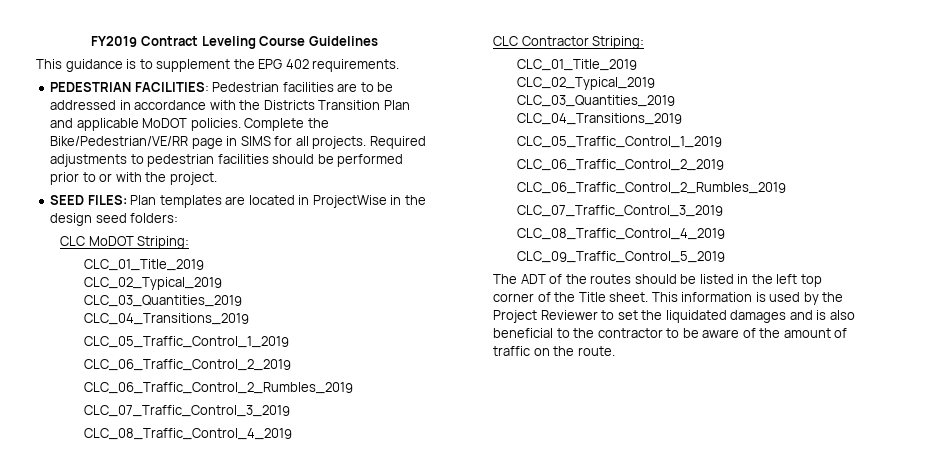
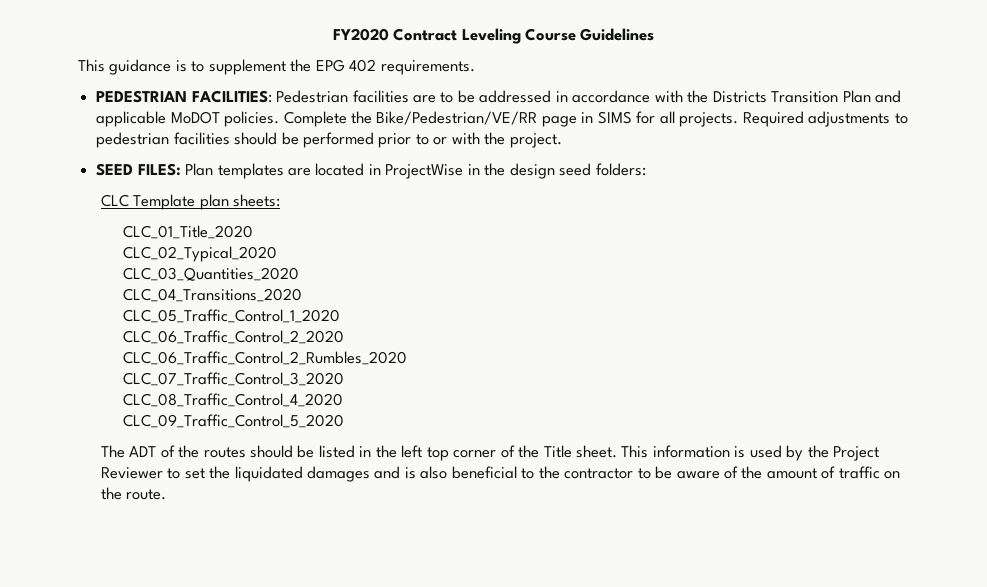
[91,36,138,47] FY2019 -> [332,28,389,41] FY2020
[88,236,190,249] [84,259,205,271] [84,277,223,290] [84,295,243,307] [84,313,250,325] [84,336,290,348] [84,359,292,371] [84,382,354,394] [84,405,291,417] [84,428,293,440] [493,36,645,49] [517,59,638,71] [517,77,656,90] [517,95,676,107] [517,113,683,125] [517,136,723,148] [517,159,725,171] [517,182,787,194] [517,205,724,217] [517,228,726,240] [517,251,726,263] MoDOT Striping: // CLC_01_Title_2019 // CLC_02_Typical_2019 // CLC_03_Quantities_2019 // CLC_04_Transitions_2019 // CLC_05_Traffic_Control_1_2019 // CLC_06_Traffic_Control_2_2019 // CLC_06_Traffic_Control_2_Rumbles_2019 // CLC_07_Traffic_Control_3_2019 // CLC_08_Traffic_Control_4_2019 // CLC Contractor Striping: // CLC_01_Title_2019 // CLC_02_Typical_2019 // CLC_03_Quantities_2019 // CLC_04_Transitions_2019 // CLC_05_Traffic_Control_1_2019 // CLC_06_Traffic_Control_2_2019 // CLC_06_Traffic_Control_2_Rumbles_2019 // CLC_07_Traffic_Control_3_2019 // CLC_08_Traffic_Control_4_2019 // CLC_09_Traffic_Control_5_2019 -> [133,194,281,210] [123,225,254,239] [123,246,278,262] [123,267,300,281] [123,288,303,302] [123,309,341,323] [123,330,345,344] [123,351,408,365] [123,372,345,386] [123,393,344,407] [123,414,345,428] Template plan sheets: // CLC_01_Title_2020 // CLC_02_Typical_2020 // CLC_03_Quantities_2020 // CLC_04_Transitions_2020 // CLC_05_Traffic_Control_1_2020 // CLC_06_Traffic_Control_2_2020 // CLC_06_Traffic_Control_2_Rumbles_2020 // CLC_07_Traffic_Control_3_2020 // CLC_08_Traffic_Control_4_2020 // CLC_09_Traffic_Control_5_2020

